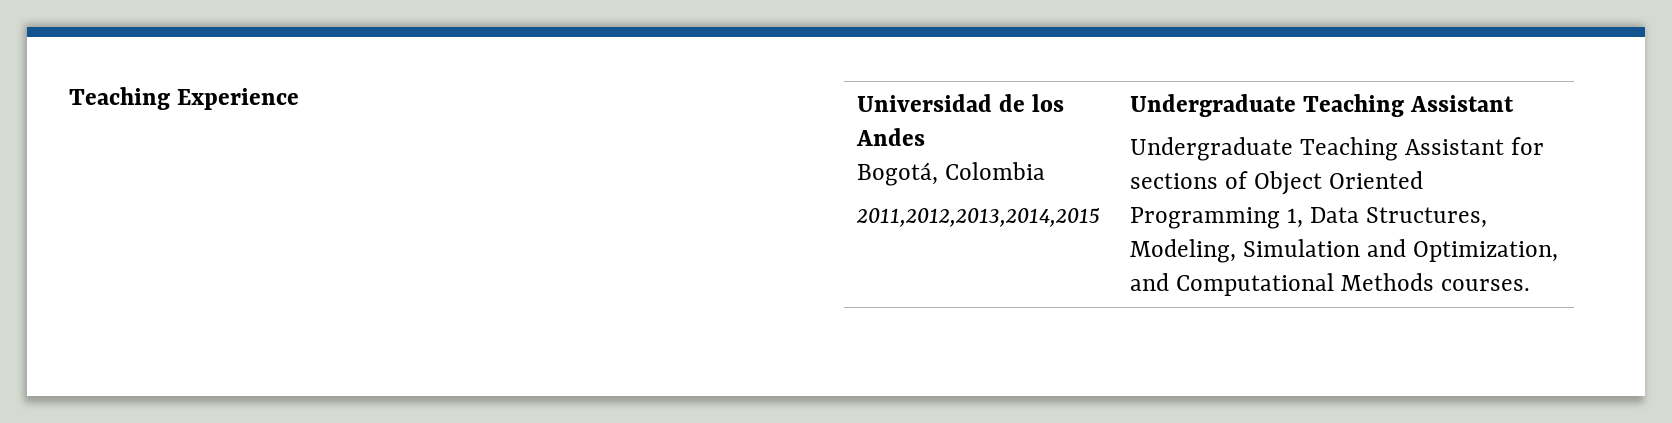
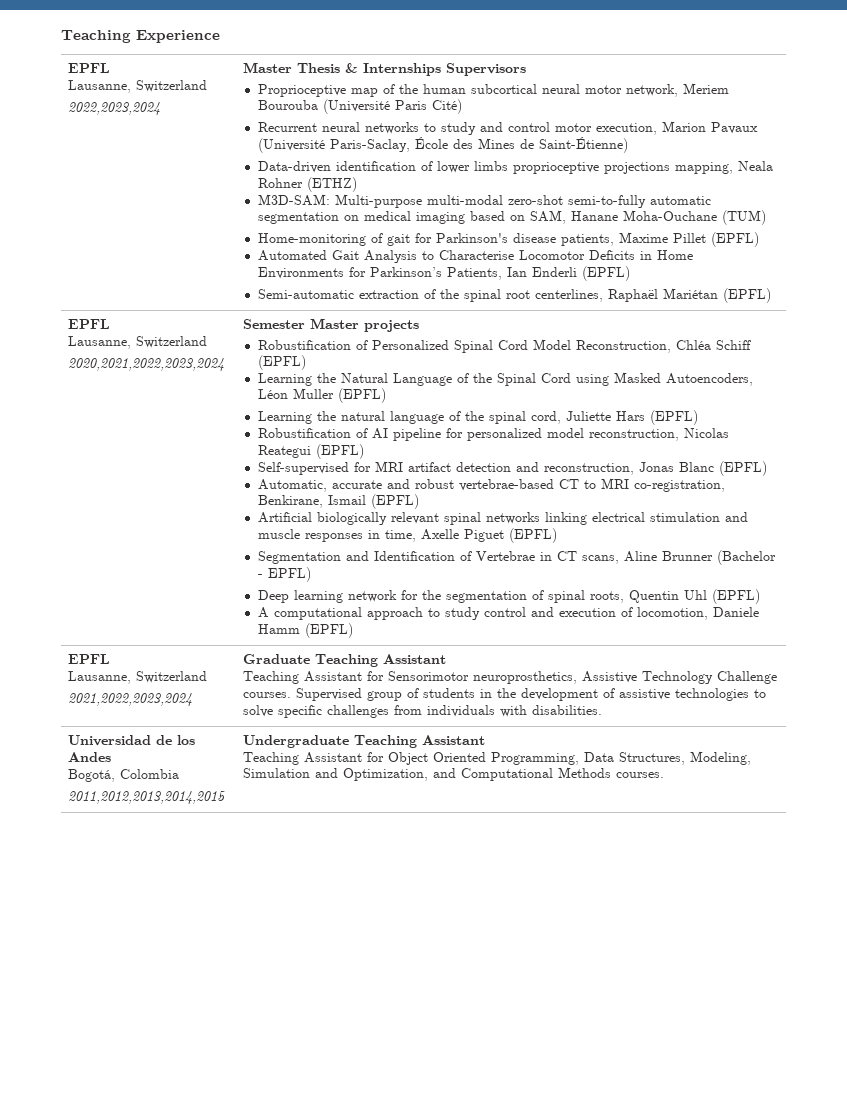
(300, 99) none -> [67,63,110,73] [67,80,207,93] [67,102,160,115] [242,62,526,76] [257,83,729,97] [257,99,462,114] [257,121,758,135] [257,137,628,153] [257,161,773,174] [257,177,357,192] [257,194,711,208] [257,210,766,225] [257,232,759,247] [257,250,693,263] [257,266,630,281] [257,288,771,303] [67,319,110,329] [67,336,207,349] [67,358,224,371] [242,318,419,332] [257,339,751,353] [257,355,306,370] [257,372,753,386] [257,388,386,403] [257,410,698,425] [257,428,729,441] [257,444,364,459] [257,461,767,476] [257,478,725,492] [257,494,419,509] [257,512,748,525] [257,528,557,543] [257,550,776,565] [257,567,311,582] [257,589,760,604] [257,607,759,620] [257,623,353,638] [67,654,110,664] [67,671,207,684] [67,693,192,706] [242,654,446,667] [242,671,777,684] [242,688,766,701] [242,705,602,718] // EPFL // Lausanne, Switzerland // 2022,2023,2024 | Master Thesis & Internships Supervisors // Proprioceptive map of the human subcortical neural motor network, Meriem Bourouba (Université Paris Cité) // Recurrent neural networks to study and control motor execution, Marion Pavaux (Université Paris-Saclay, École des Mines de Saint-Étienne) // Data-driven identification of lower limbs proprioceptive projections mapping, Neala Rohner (ETHZ) // M3D-SAM: Multi-purpose multi-modal zero-shot semi-to-fully automatic segmentation on medical imaging based on SAM, Hanane Moha-Ouchane (TUM) // Home-monitoring of gait for Parkinson's disease patients, Maxime Pillet (EPFL) // Automated Gait Analysis to Characterise Locomotor Deficits in Home Environments for Parkinson’s Patients, Ian Enderli (EPFL) // Semi-automatic extraction of the spinal root centerlines, Raphaël Mariétan (EPFL) // EPFL // Lausanne, Switzerland // 2020,2021,2022,2023,2024 | Semester Master projects // Robustification of Personalized Spinal Cord Model Reconstruction, Chléa Schiff (EPFL) // Learning the Natural Language of the Spinal Cord using Masked Autoencoders, Léon Muller (EPFL) // Learning the natural language of the spinal cord, Juliette Hars (EPFL) // Robustification of AI pipeline for personalized model reconstruction, Nicolas Reategui (EPFL) // Self-supervised for MRI artifact detection and reconstruction, Jonas Blanc (EPFL) // Automatic, accurate and robust vertebrae-based CT to MRI co-registration, Benkirane, Ismail (EPFL) // Artificial biologically relevant spinal networks linking electrical stimulation and muscle responses in time, Axelle Piguet (EPFL) // Segmentation and Identification of Vertebrae in CT scans, Aline Brunner (Bachelor - EPFL) // Deep learning network for the segmentation of spinal roots, Quentin Uhl (EPFL) // A computational approach to study control and execution of locomotion, Daniele Hamm (EPFL) // EPFL // Lausanne, Switzerland // 2021,2022,2023,2024 | Graduate Teaching Assistant // Teaching Assistant for Sensorimotor neuroprosthetics, Assistive Technology Challenge courses. Supervised group of students in the development of assistive technologies to solve specific challenges from individuals with disabilities.
[1129,137,1545,161] [1129,171,1424,195] [1129,207,1303,229] Undergraduate Teaching Assistant for sections of Object Oriented Programming 1, -> [242,752,579,765] Teaching Assistant for Object Oriented Programming,

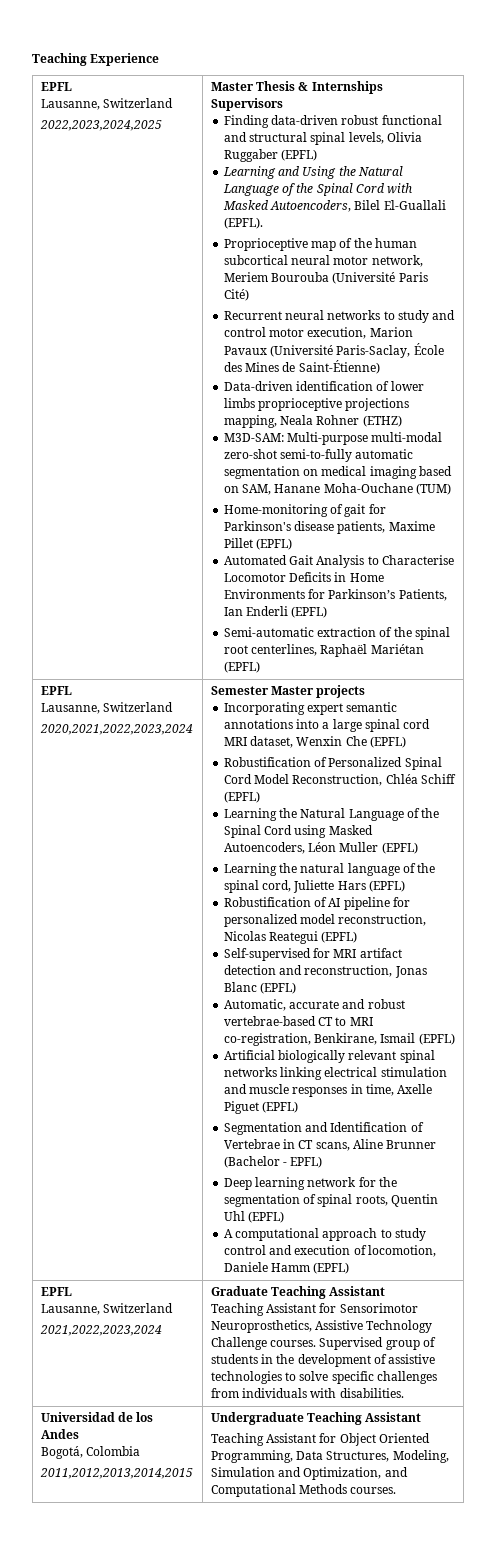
[67,102,160,115] 2022,2023,2024 -> [39,120,162,131] 2022,2023,2024,2025
(526, 69) none -> [223,115,442,128] [223,132,422,145] [223,149,318,162] [222,166,403,179] [222,183,413,196] [222,200,446,212] [223,217,263,229] // Finding data-driven robust functional and structural spinal levels, Olivia Ruggaber (EPFL) // Learning and Using the Natural Language of the Spinal Cord with Masked Autoencoders, Bilel El-Guallali (EPFL).
(419, 326) none -> [223,702,398,715] [223,719,431,732] [223,736,406,748] // Incorporating expert semantic annotations into a large spinal cord MRI dataset, Wenxin Che (EPFL)
[472,671,577,684] neuroprosthetics, -> [210,1320,312,1333] Neuroprosthetics,

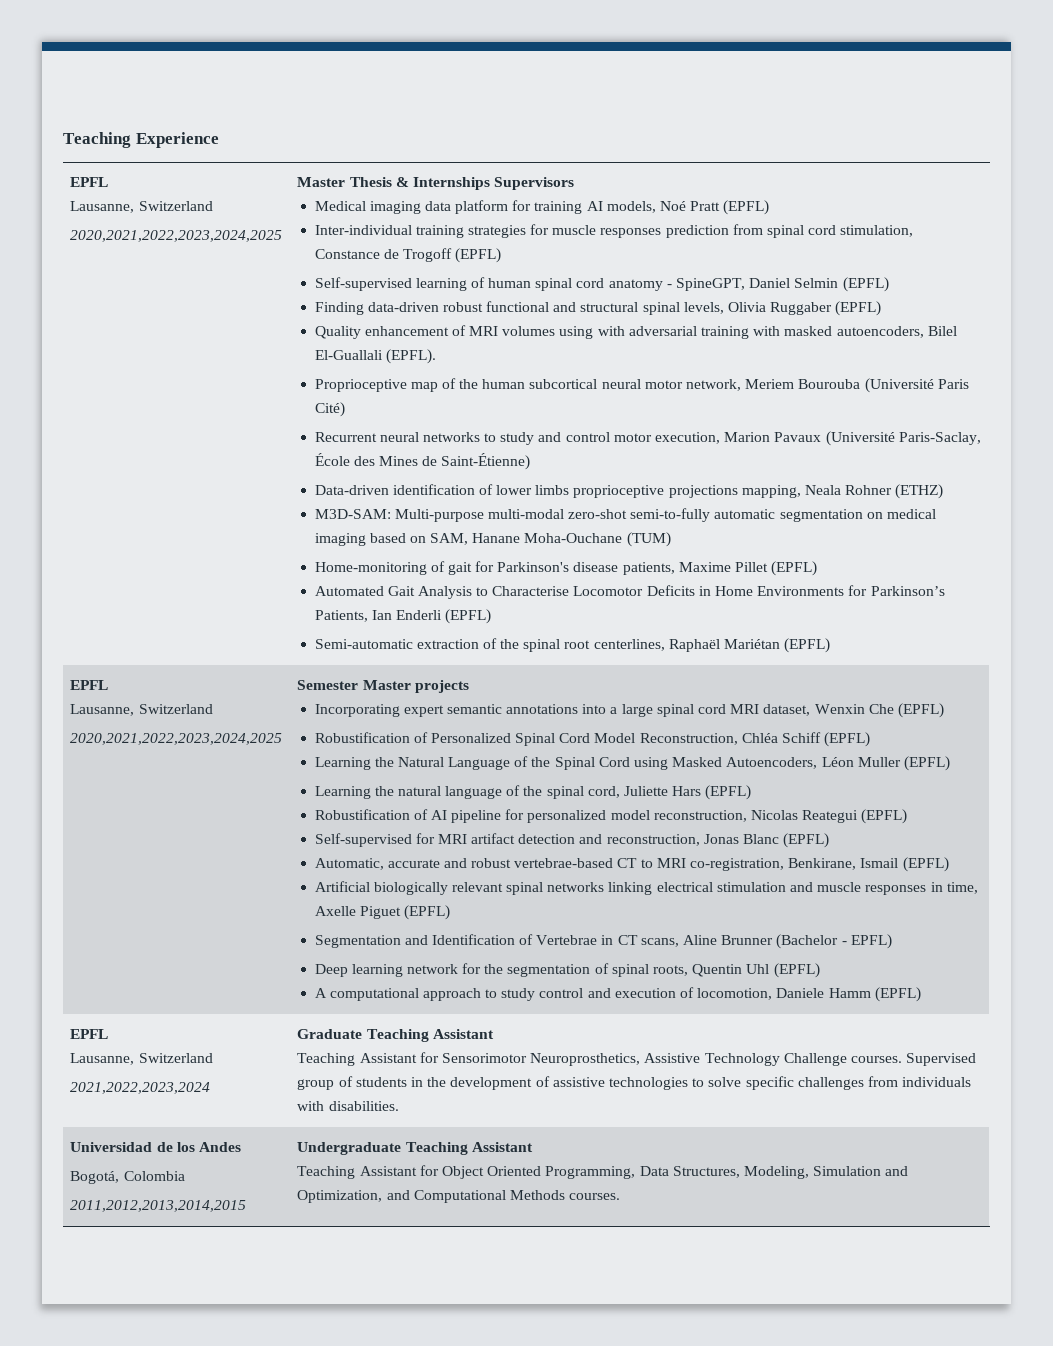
[39,120,162,131] 2022,2023,2024,2025 -> [70,230,283,242] 2020,2021,2022,2023,2024,2025
(283, 104) none -> [314,200,770,215] [314,224,914,238] [314,248,502,263] [314,277,889,292] // Medical imaging data platform for training AI models, Noé Pratt (EPFL) // Inter-individual training strategies for muscle responses prediction from spinal cord stimulation, Constance de Trogoff (EPFL) // Self-supervised learning of human spinal cord anatomy - SpineGPT, Daniel Selmin (EPFL)
[222,166,403,179] [222,183,413,196] [222,200,352,212] Learning and Using the Natural Language of the Spinal Cord with Masked Autoencoders, -> [314,325,924,339] Quality enhancement of MRI volumes using with adversarial training with masked autoencoders,
[39,724,193,735] 2020,2021,2022,2023,2024 -> [70,733,283,745] 2020,2021,2022,2023,2024,2025

